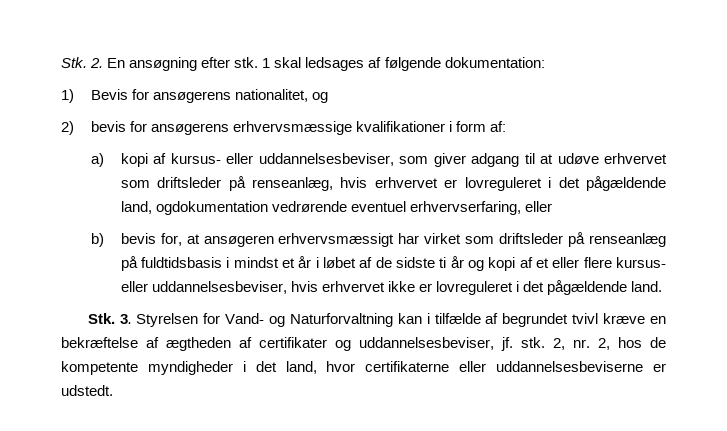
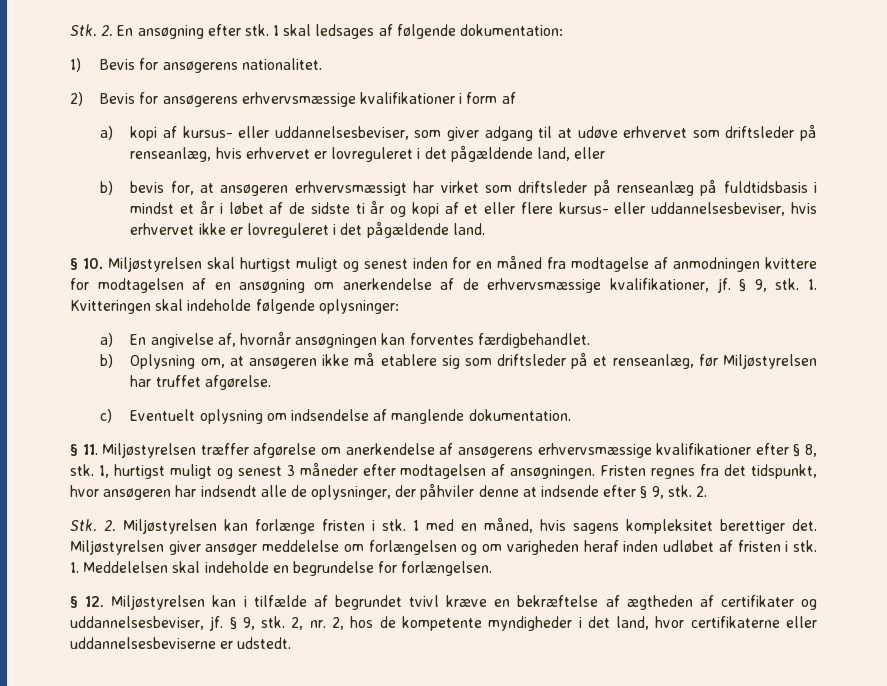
[235,89,329,103] nationalitet, og -> [241,58,322,70] nationalitet.
[90,121,126,132] bevis -> [100,93,136,104] Bevis
[490,121,507,132] af: -> [501,92,516,104] af
[155,201,522,215] ogdokumentation vedrørende eventuel erhvervserfaring, -> (570, 154) none
[87,313,393,327] Stk. 3. Styrelsen for Vand- og Naturforvaltning -> [70,255,817,272] [70,278,818,293] [70,299,399,314] [100,331,590,348] [100,352,817,369] [130,375,271,390] [100,409,571,424] [70,443,818,458] [70,462,817,479] [70,483,707,500] [70,517,817,534] [70,540,818,555] [70,561,493,576] [70,595,206,610] § 10. Miljøstyrelsen skal hurtigst muligt og senest inden for en måned fra modtagelse af anmodningen kvittere for modtagelsen af en ansøgning om anerkendelse af de erhvervsmæssige kvalifikationer, jf. § 9, stk. 1. Kvitteringen skal indeholde følgende oplysninger: // a) En angivelse af, hvornår ansøgningen kan forventes færdigbehandlet. // b) Oplysning om, at ansøgeren ikke må etablere sig som driftsleder på et renseanlæg, før Miljøstyrelsen har truffet afgørelse. // c) Eventuelt oplysning om indsendelse af manglende dokumentation. // § 11. Miljøstyrelsen træffer afgørelse om anerkendelse af ansøgerens erhvervsmæssige kvalifikationer efter § 8, stk. 1, hurtigst muligt og senest 3 måneder efter modtagelsen af ansøgningen. Fristen regnes fra det tidspunkt, hvor ansøgeren har indsendt alle de oplysninger, der påhviler denne at indsende efter § 9, stk. 2. // Stk. 2. Miljøstyrelsen kan forlænge fristen i stk. 1 med en måned, hvis sagens kompleksitet berettiger det. Miljøstyrelsen giver ansøger meddelelse om forlængelsen og om varigheden heraf inden udløbet af fristen i stk. 1. Meddelelsen skal indeholde en begrundelse for forlængelsen. // § 12. Miljøstyrelsen
(513, 344) none -> [229,617,255,630] § 9,

